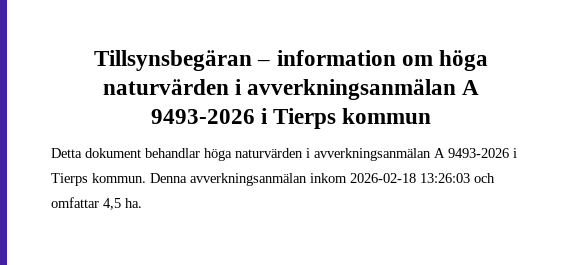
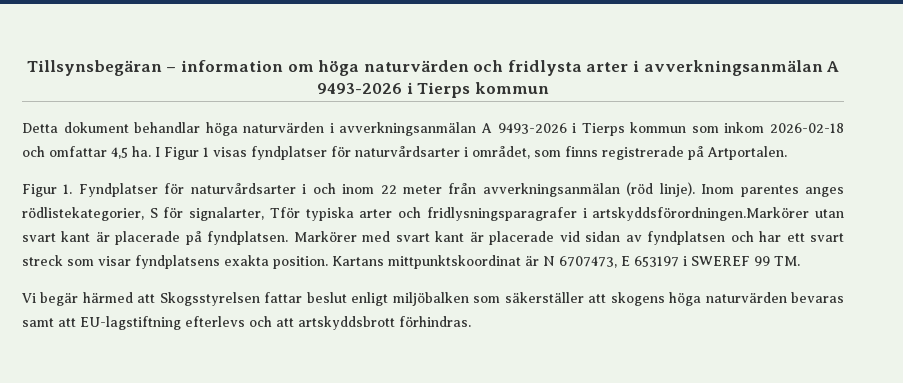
(229, 87) none -> [473,60,629,76] och fridlysta arter
[92,173,307,186] kommun. Denna avverkningsanmälan -> [630,122,719,133] kommun som
[420,173,470,183] 13:26:03 -> (844, 128) none
(142, 203) none -> [155,146,787,160] [22,182,844,197] [22,207,845,221] [22,231,845,245] [22,255,800,269] [22,292,844,306] [22,316,471,330] I Figur 1 visas fyndplatser för naturvårdsarter i området, som finns registrerade på Artportalen. // Figur 1. Fyndplatser för naturvårdsarter i och inom 22 meter från avverkningsanmälan (röd linje). Inom parentes anges rödlistekategorier, S för signalarter, Tför typiska arter och fridlysningsparagrafer i artskyddsförordningen.Markörer utan svart kant är placerade på fyndplatsen. Markörer med svart kant är placerade vid sidan av fyndplatsen och har ett svart streck som visar fyndplatsens exakta position. Kartans mittpunktskoordinat är N 6707473, E 653197 i SWEREF 99 TM. // Vi begär härmed att Skogsstyrelsen fattar beslut enligt miljöbalken som säkerställer att skogens höga naturvärden bevaras samt att EU-lagstiftning efterlevs och att artskyddsbrott förhindras.

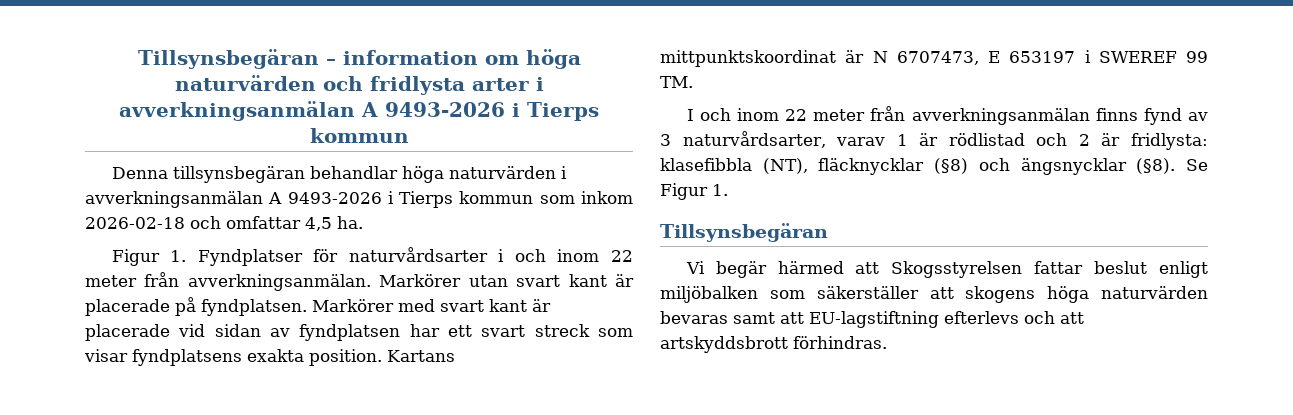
[22,122,129,133] Detta dokument -> [111,166,305,183] Denna tillsynsbegäran
[155,146,787,160] I Figur 1 visas fyndplatser för naturvårdsarter i området, som finns registrerade på Artportalen. -> (363, 222) none
[482,182,844,197] [22,207,810,221] avverkningsanmälan (röd linje). Inom parentes anges rödlistekategorier, S för signalarter, Tför typiska arter och fridlysningsparagrafer i artskyddsförordningen.Markörer -> [187,274,462,291] avverkningsanmälan. Markörer
[730,231,754,242] och -> (401, 332) none
(800, 261) none -> [686,106,1208,125] [660,131,1208,150] [660,158,1208,175] [660,183,728,200] [660,223,828,242] // I och inom 22 meter från avverkningsanmälan finns fynd av 3 naturvårdsarter, varav 1 är rödlistad och 2 är fridlysta: klasefibbla (NT), fläcknycklar (§8) och ängsnycklar (§8). Se Figur 1. // Tillsynsbegäran

